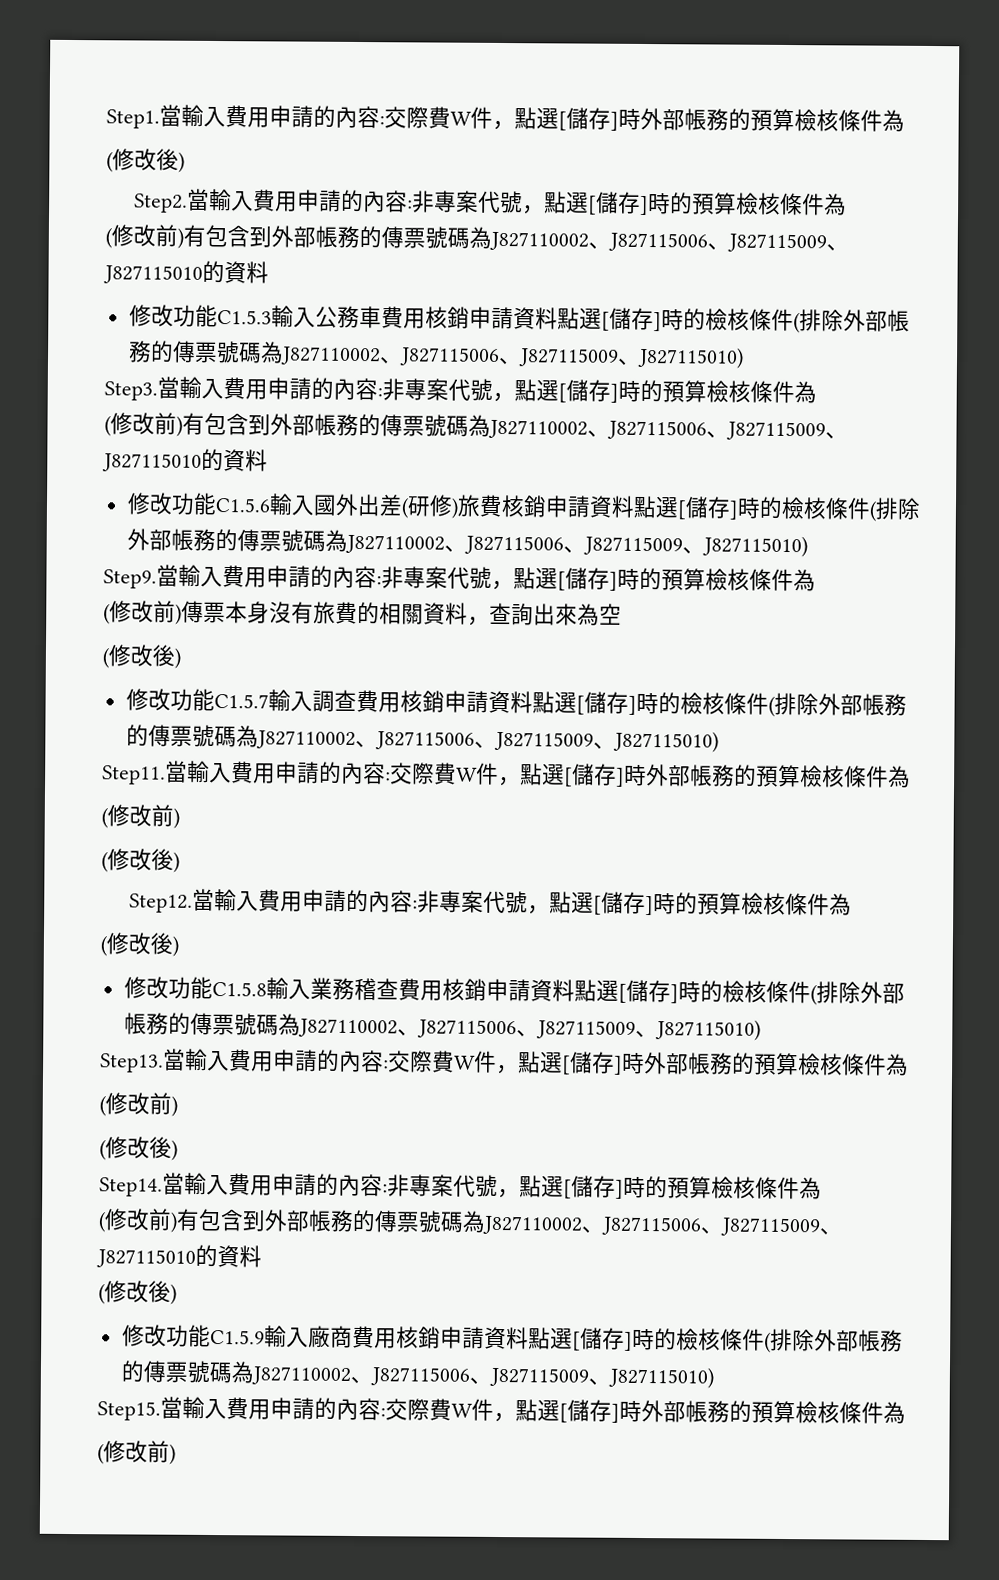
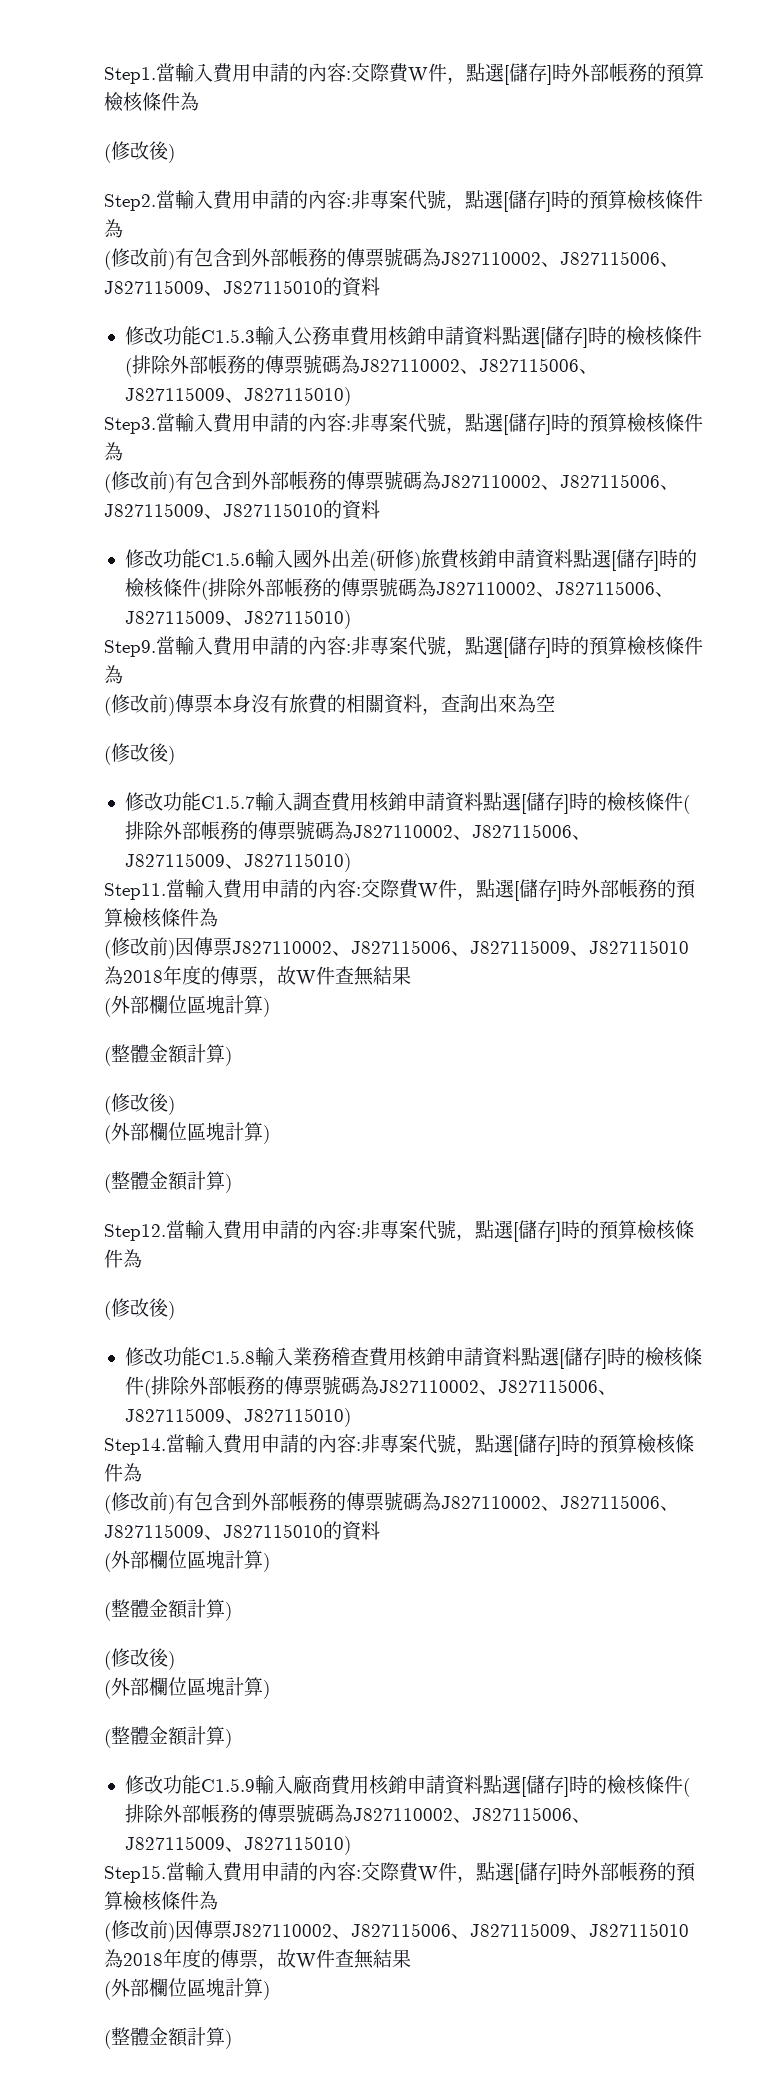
[101,848,174,873] // (修改後 -> [175,937,689,956] [104,966,411,987] [104,995,270,1017] [104,1044,232,1066] [104,1093,175,1115] [104,1122,270,1144] [104,1171,225,1193] 因傳票J827110002、J827115006、J827115009、J827115010為2018年度的傳票，故W件查無結果 // (外部欄位區塊計算) // (整體金額計算) // (修改後) // (外部欄位區塊計算) // (整體金額計算
[100,1048,909,1076] [99,1092,178,1117] [99,1136,178,1161] // Step13.當輸入費用申請的內容:交際費W件，點選[儲存]時外部帳務的預算檢核條件為 // (修改前) // (修改後) -> (351, 1417) none
[104,1280,171,1303] 修改後 -> [111,1550,270,1572] [104,1599,232,1621] [104,1648,175,1670] [104,1677,270,1699] [104,1726,225,1748] 外部欄位區塊計算) // (整體金額計算) // (修改後) // (外部欄位區塊計算) // (整體金額計算
(176, 1454) none -> [175,1920,689,1939] [104,1949,411,1970] [104,1978,270,2000] [104,2027,232,2049] 因傳票J827110002、J827115006、J827115009、J827115010為2018年度的傳票，故W件查無結果 // (外部欄位區塊計算) // (整體金額計算)

